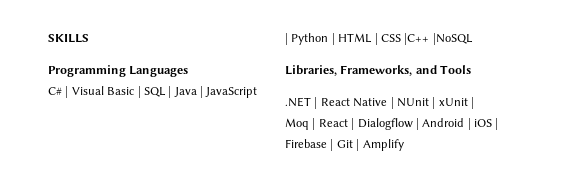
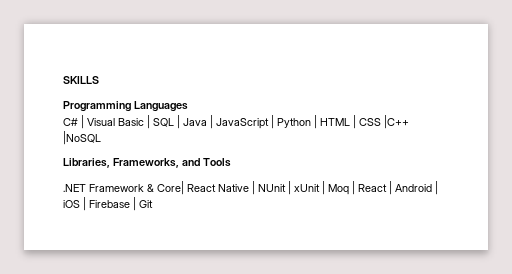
[314,97,318,109] | -> [89,181,184,195] Framework & Core|
[357,118,419,130] Dialogflow | -> (392, 188) none
[356,139,404,151] | Amplify -> (153, 204) none

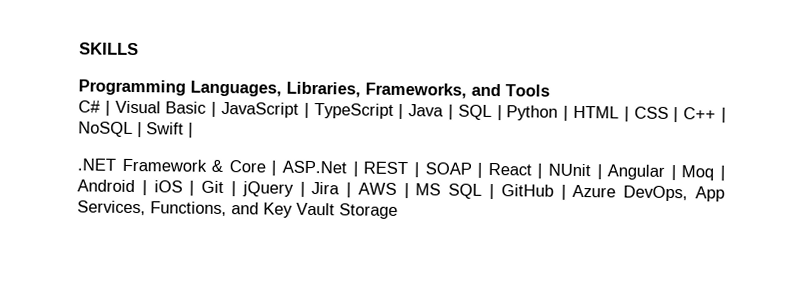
[134,101,188,112] Languages -> [190,80,550,99] Languages, Libraries, Frameworks, and Tools
[153,118,174,127] SQL -> [221,101,394,119] JavaScript | TypeScript
[216,118,269,129] JavaScript -> [457,104,492,121] SQL
[384,115,409,129] [63,131,101,145] [63,158,231,168] [63,181,249,195] |C++ |NoSQL // Libraries, Frameworks, and Tools // .NET Framework & Core| React Native -> [673,107,726,123] [78,121,193,138] [77,158,532,178] | C++ | NoSQL | Swift | // .NET Framework & Core | ASP.Net | REST | SOAP | React
[294,184,320,192] xUnit -> [607,164,666,180] Angular
[358,181,392,195] React | -> (725, 173) none
[89,197,153,211] Firebase | Git -> [201,180,725,202] [77,200,398,219] Git | jQuery | Jira | AWS | MS SQL | GitHub | Azure DevOps, App Services, Functions, and Key Vault Storage

